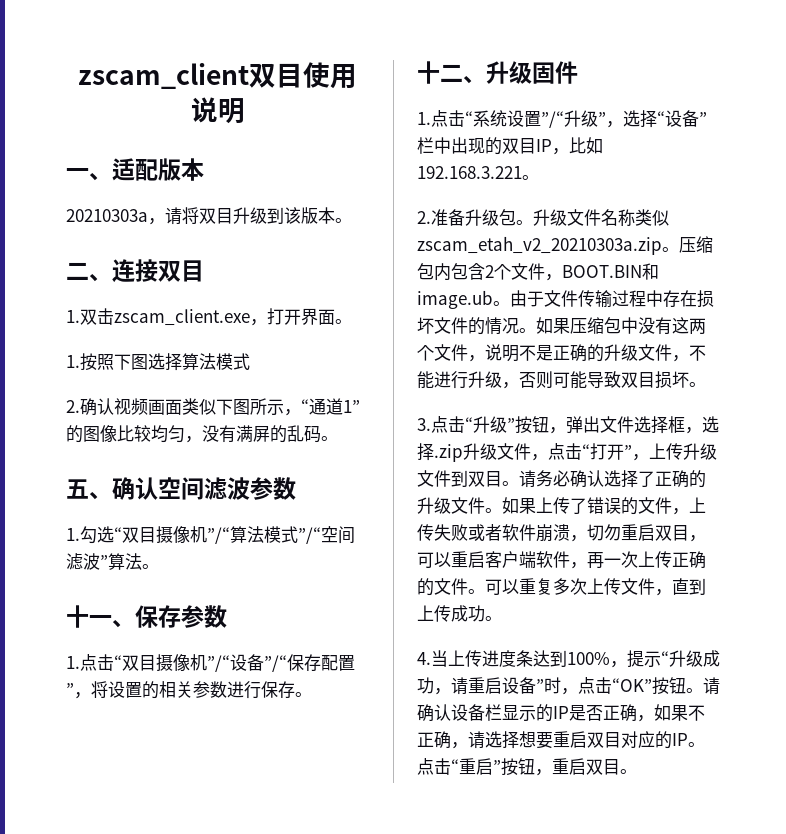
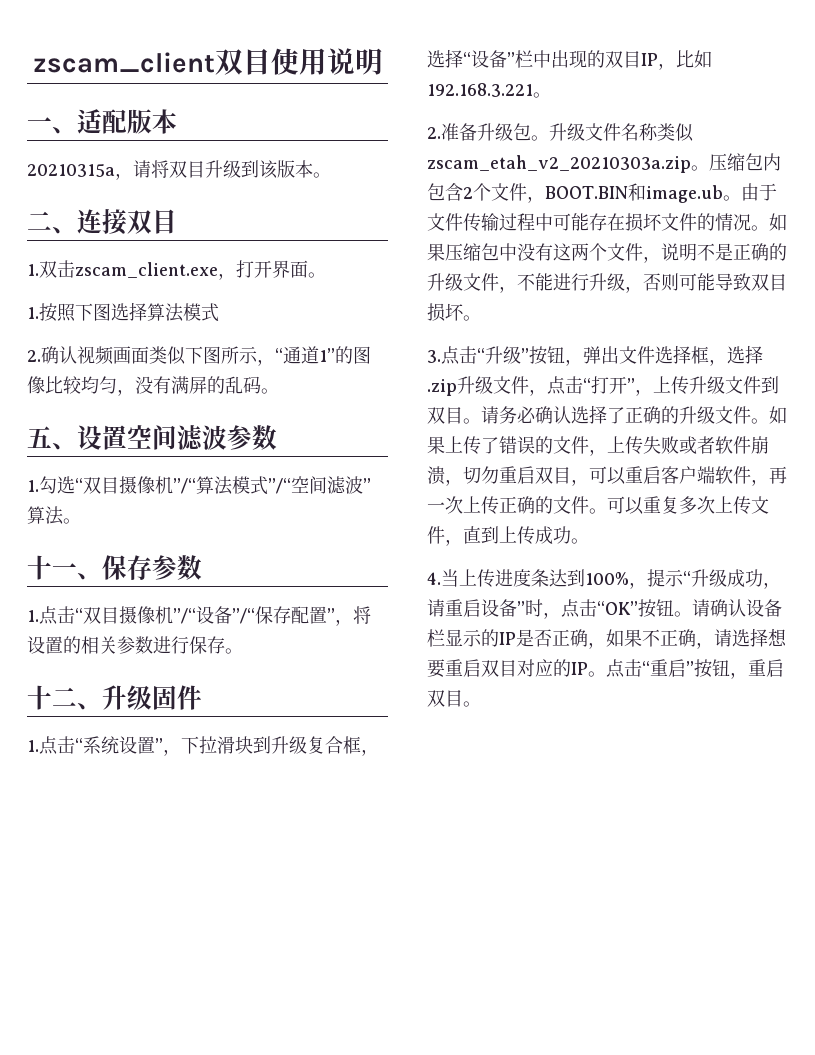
[66,209,148,222] 20210303a -> [27,164,115,177] 20210315a
[112,477,158,500] 确认 -> [77,425,127,450] 设置
[541,110,606,128] ”/“升级” -> [155,736,361,756] ”，下拉滑块到升级复合框
(663, 298) none -> [553,213,589,231] 可能

